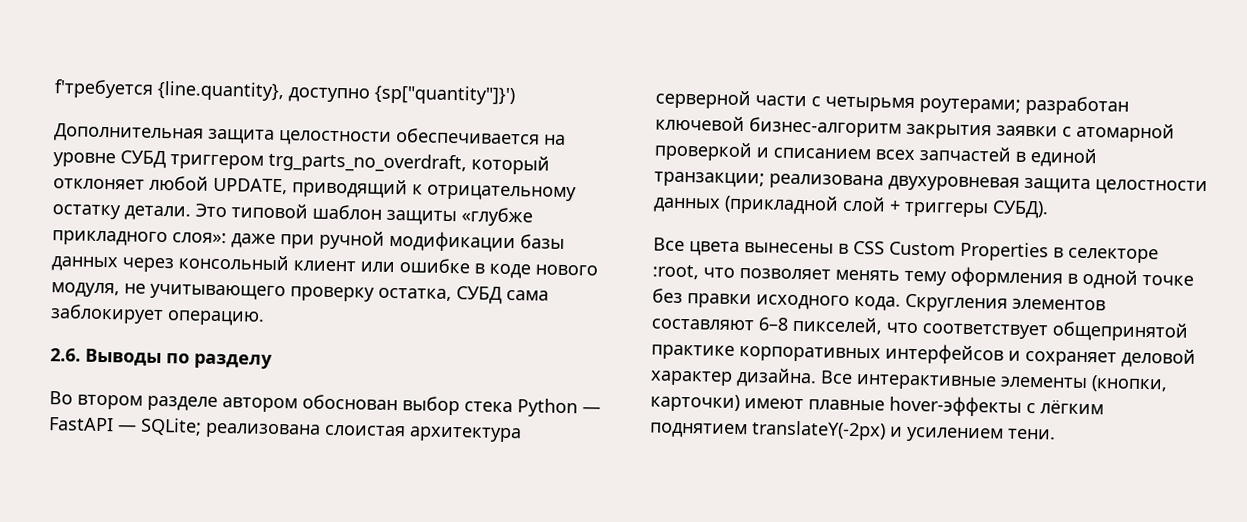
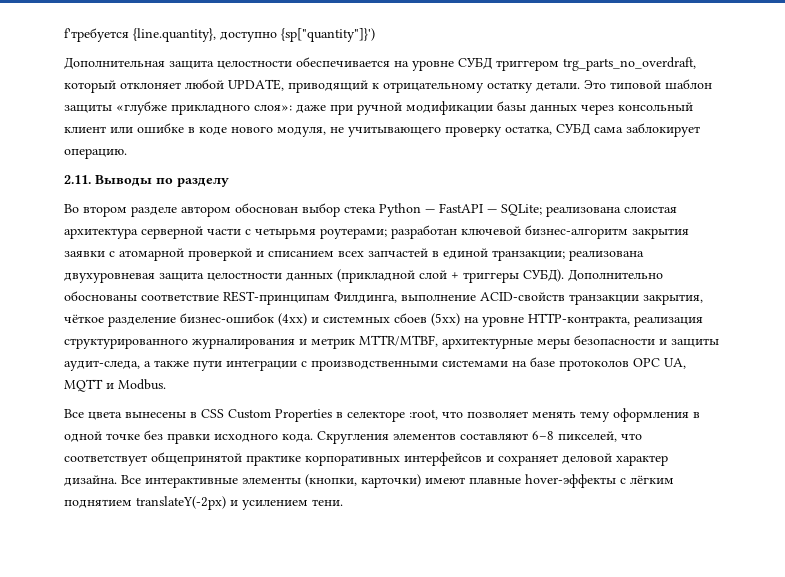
[50,348,81,362] 2.6. -> [64,175,91,184] 2.11.
(1049, 209) none -> [568,269,663,282] [64,291,703,305] [64,313,703,327] [64,335,719,349] [64,357,686,371] [64,379,166,392] Дополнительно обоснованы соответствие REST-принципам Филдинга, выполнение ACID-свойств транзакции закрытия, чёткое разделение бизнес-ошибок (4xx) и системных сбоев (5xx) на уровне HTTP-контракта, реализация структурированного журналирования и метрик MTTR/MTBF, архитектурные меры безопасности и защиты аудит-следа, а также пути интеграции с производственными системами на базе протоколов OPC UA, MQTT и Modbus.

